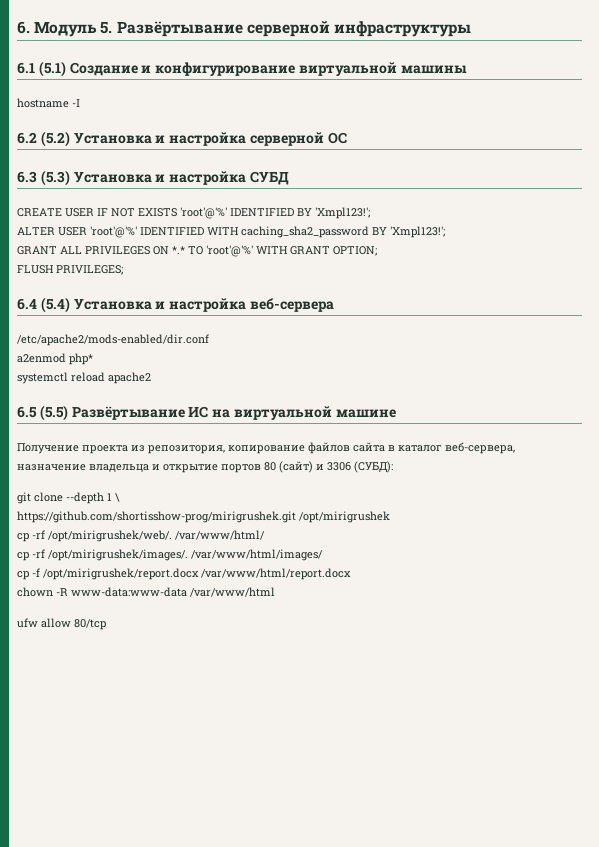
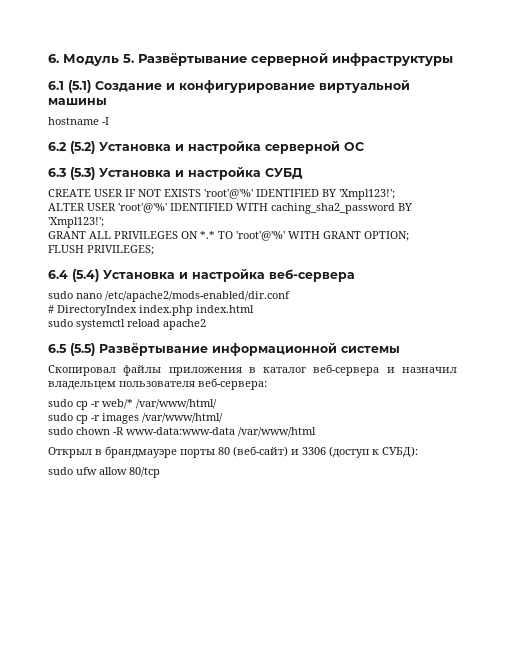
(334, 305) none -> [48,291,102,299] sudo nano
[17,353,93,365] a2enmod php* // -> [48,305,254,316] [48,319,73,327] # DirectoryIndex index.php index.html // sudo
[188,406,396,420] [17,442,515,454] [17,461,393,473] [17,492,120,504] [17,511,390,523] [17,530,265,542] [17,549,323,561] [17,568,351,580] [17,587,275,597] ИС на виртуальной машине // Получение проекта из репозитория, копирование файлов сайта в каталог веб-сервера, назначение владельца и открытие портов 80 (сайт) и 3306 (СУБД): // git clone --depth 1 \ // https://github.com/shortisshow-prog/mirigrushek.git /opt/mirigrushek // cp -rf /opt/mirigrushek/web/. /var/www/html/ // cp -rf /opt/mirigrushek/images/. /var/www/html/images/ // cp -f /opt/mirigrushek/report.docx /var/www/html/report.docx // chown -R www-data:www-data /var/www/html // -> [212,343,400,356] [48,364,457,376] [48,378,267,390] [48,399,217,410] [48,413,223,424] [48,427,316,437] [48,446,418,458] [48,467,73,475] информационной системы // Скопировал файлы приложения в каталог веб-сервера и назначил владельцем пользователя веб-сервера: // sudo cp -r web/* /var/www/html/ // sudo cp -r images /var/www/html/ // sudo chown -R www-data:www-data /var/www/html // Открыл в брандмауэре порты 80 (веб-сайт) и 3306 (доступ к СУБД): // sudo

